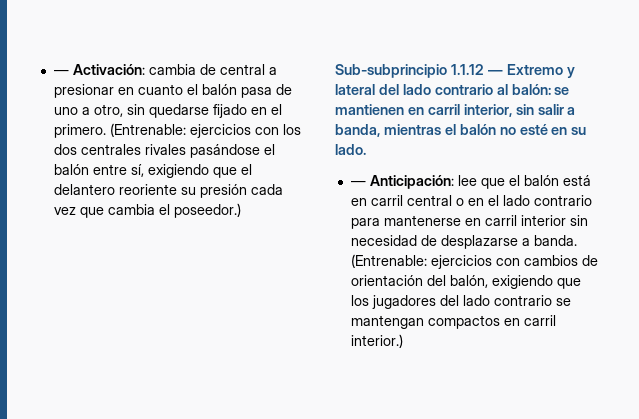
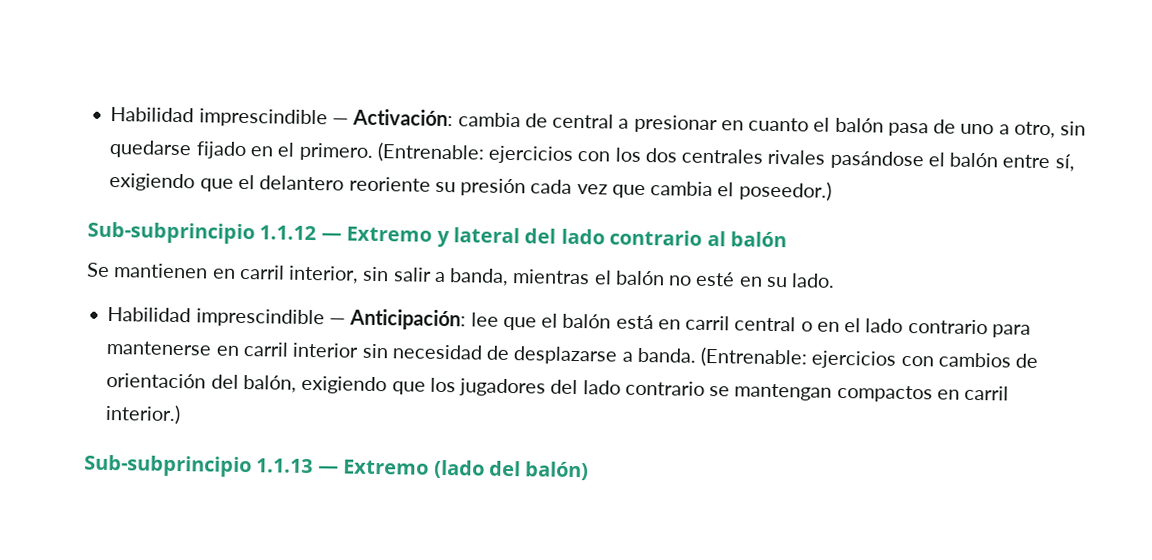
(53, 72) none -> [110,106,328,128] Habilidad imprescindible
[511,84,570,95] balón: se -> [729,231,787,248] [86,262,110,277] balón // Se
(366, 149) none -> [107,306,325,328] Habilidad imprescindible
(403, 341) none -> [84,454,590,481] // Sub-subprincipio 1.1.13 — Extremo (lado del balón)

